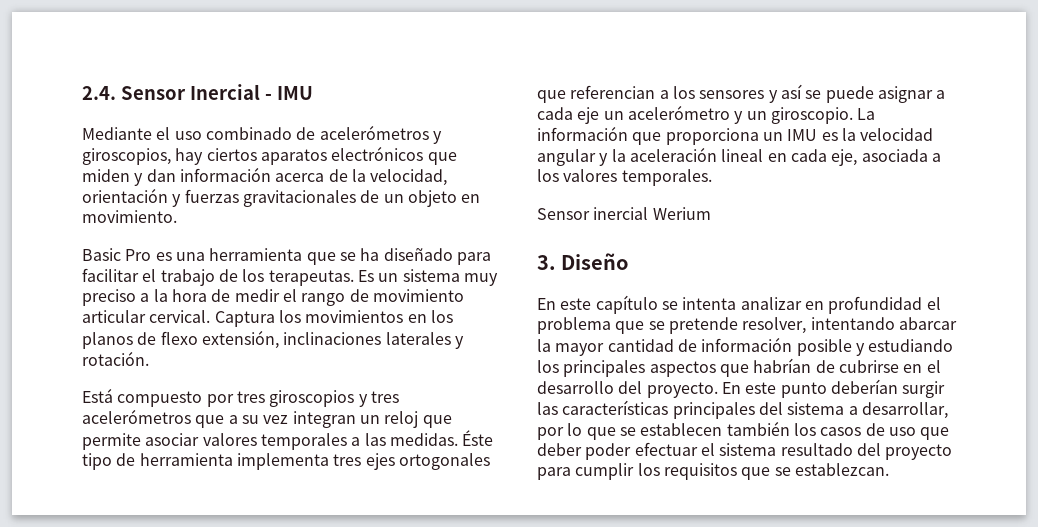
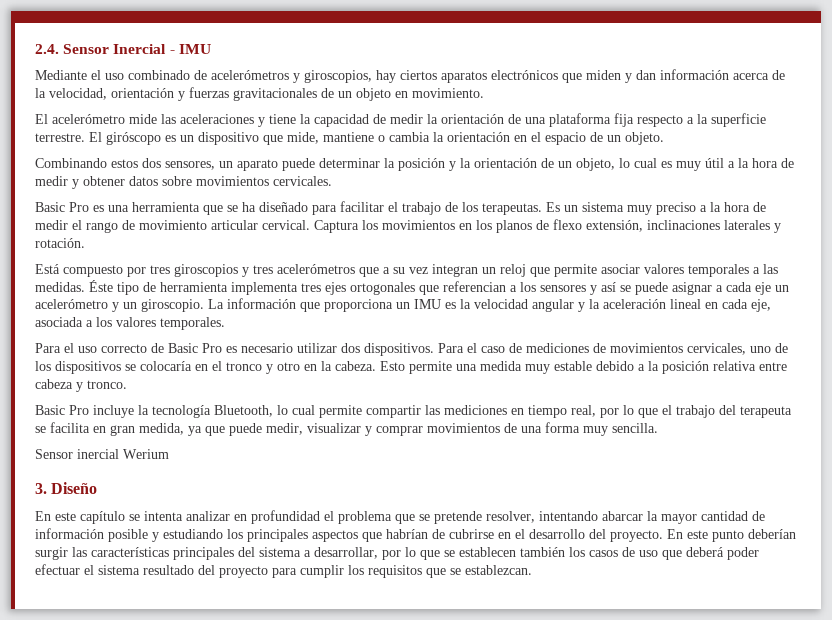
(177, 216) none -> [35,113,766,127] [35,132,664,145] [35,158,794,171] [35,176,332,189] // El acelerómetro mide las aceleraciones y tiene la capacidad de medir la orientación de una plataforma fija respecto a la superficie terrestre. El giróscopo es un dispositivo que mide, mantiene o cambia la orientación en el espacio de un objeto. // Combinando estos dos sensores, un aparato puede determinar la posición y la orientación de un objeto, lo cual es muy útil a la hora de medir y obtener datos sobre movimientos cervicales.
(712, 177) none -> [35,343,788,356] [35,361,787,374] [35,379,127,392] [35,405,792,418] [35,422,658,436] // Para el uso correcto de Basic Pro es necesario utilizar dos dispositivos. Para el caso de mediciones de movimientos cervicales, uno de los dispositivos se colocaría en el tronco y otro en la cabeza. Esto permite una medida muy estable debido a la posición relativa entre cabeza y tronco. // Basic Pro incluye la tecnología Bluetooth, lo cual permite compartir las mediciones en tiempo real, por lo que el trabajo del terapeuta se facilita en gran medida, ya que puede medir, visualizar y comprar movimientos de una forma muy sencilla.
[537,443,582,456] deber -> [686,547,724,557] deberá

